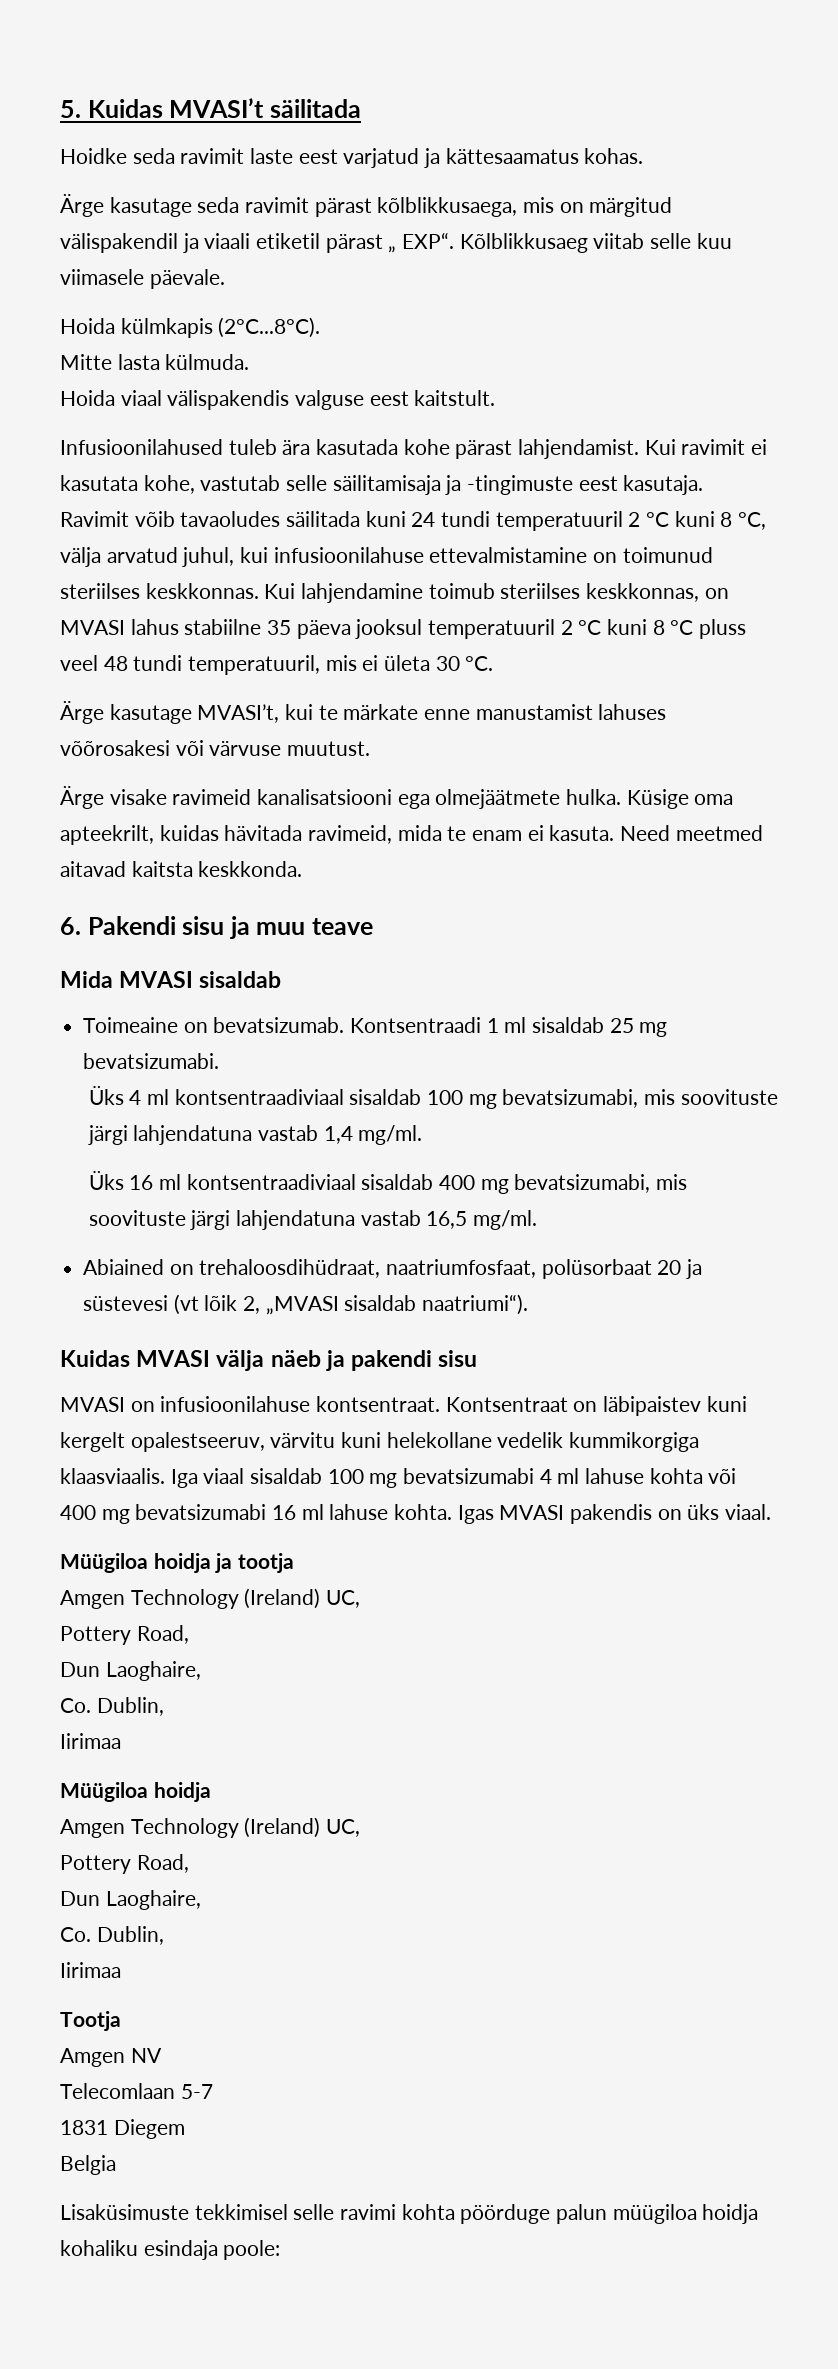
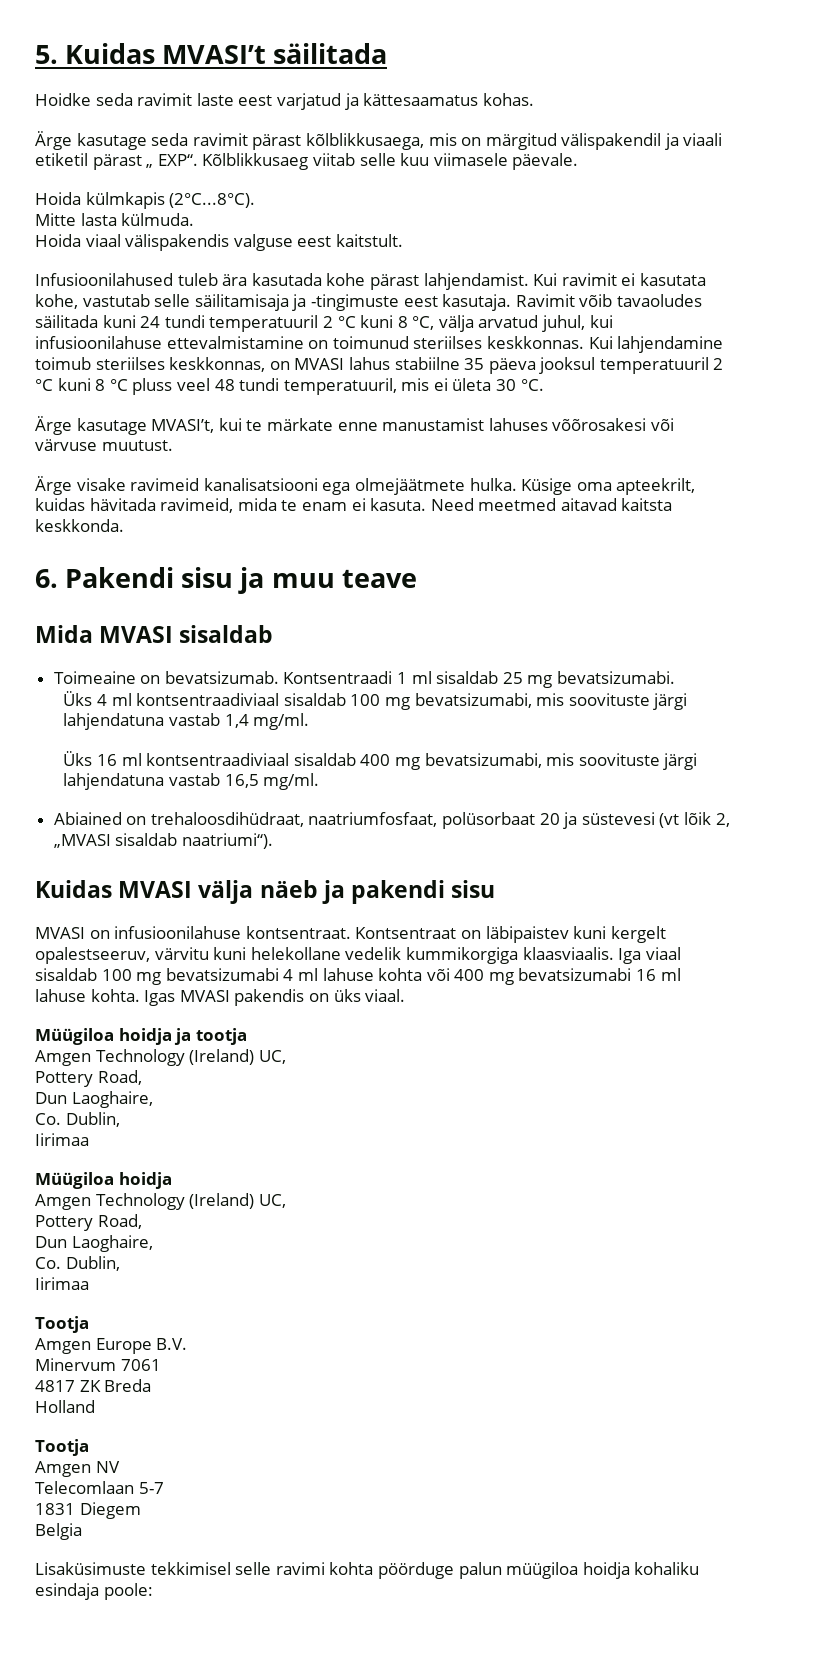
(121, 2021) none -> [35,1338,188,1354] [35,1358,161,1371] [35,1379,152,1392] [35,1400,95,1413] [35,1439,89,1456] // Amgen Europe B.V. // Minervum 7061 // 4817 ZK Breda // Holland // Tootja

